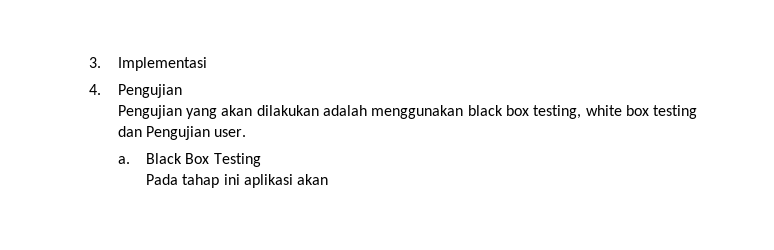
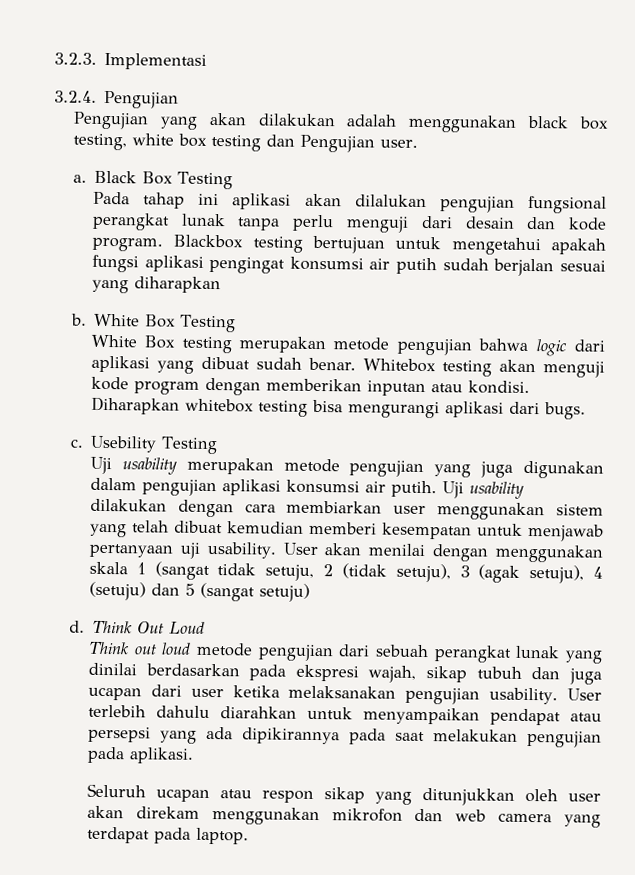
[89,57,102,68] 3. -> [53,52,97,65] 3.2.3.
[89,84,102,95] 4. -> [53,90,97,103] 3.2.4.
(329, 179) none -> [354,194,607,214] [91,212,608,233] [91,234,606,256] [91,254,607,277] [91,276,221,294] [70,313,237,333] [90,334,606,357] [90,355,606,378] [90,376,530,397] [90,396,586,420] [69,435,218,455] [89,456,604,479] [89,477,524,499] [89,498,604,521] [89,520,604,542] [88,541,603,563] [88,561,603,584] [88,581,310,602] [68,620,206,634] [87,641,603,664] [87,662,603,685] [87,684,602,705] [87,704,602,726] [87,726,602,748] [86,746,194,764] [86,783,602,806] [86,805,601,828] [86,826,249,845] dilalukan pengujian fungsional perangkat lunak tanpa perlu menguji dari desain dan kode program. Blackbox testing bertujuan untuk mengetahui apakah fungsi aplikasi pengingat konsumsi air putih sudah berjalan sesuai yang diharapkan // b. White Box Testing // White Box testing merupakan metode pengujian bahwa logic dari aplikasi yang dibuat sudah benar. Whitebox testing akan menguji kode program dengan memberikan inputan atau kondisi. Diharapkan whitebox testing bisa mengurangi aplikasi dari bugs. // c. Usebility Testing // Uji usability merupakan metode pengujian yang juga digunakan dalam pengujian aplikasi konsumsi air putih. Uji usability dilakukan dengan cara membiarkan user menggunakan sistem yang telah dibuat kemudian memberi kesempatan untuk menjawab pertanyaan uji usability. User akan menilai dengan menggunakan skala 1 (sangat tidak setuju, 2 (tidak setuju), 3 (agak setuju), 4 (setuju) dan 5 (sangat setuju) // d. Think Out Loud // Think out loud metode pengujian dari sebuah perangkat lunak yang dinilai berdasarkan pada ekspresi wajah, sikap tubuh dan juga ucapan dari user ketika melaksanakan pengujian usability. User terlebih dahulu diarahkan untuk menyampaikan pendapat atau persepsi yang ada dipikirannya pada saat melakukan pengujian pada aplikasi. // Seluruh ucapan atau respon sikap yang ditunjukkan oleh user akan direkam menggunakan mikrofon dan web camera yang terdapat pada laptop.

